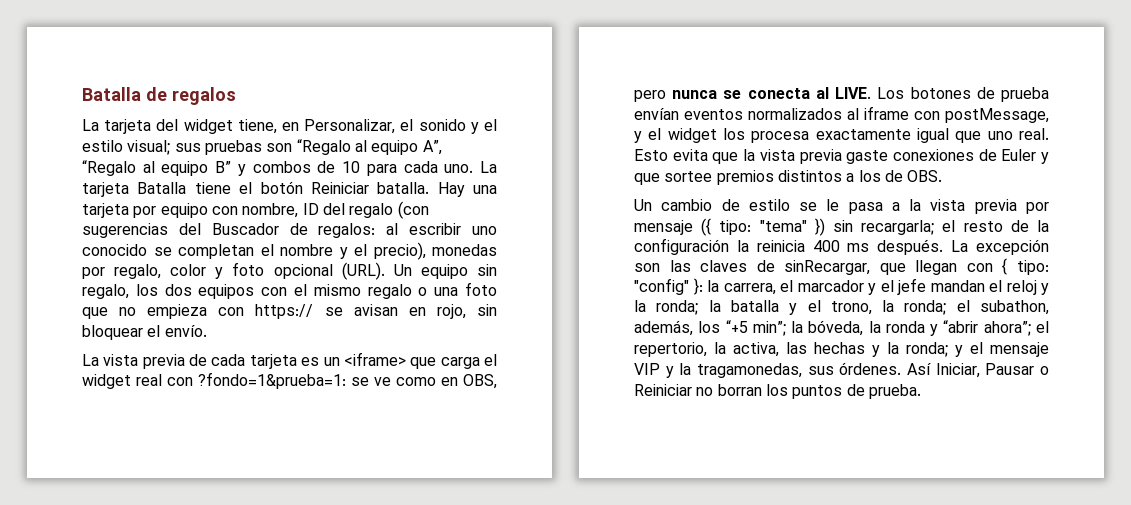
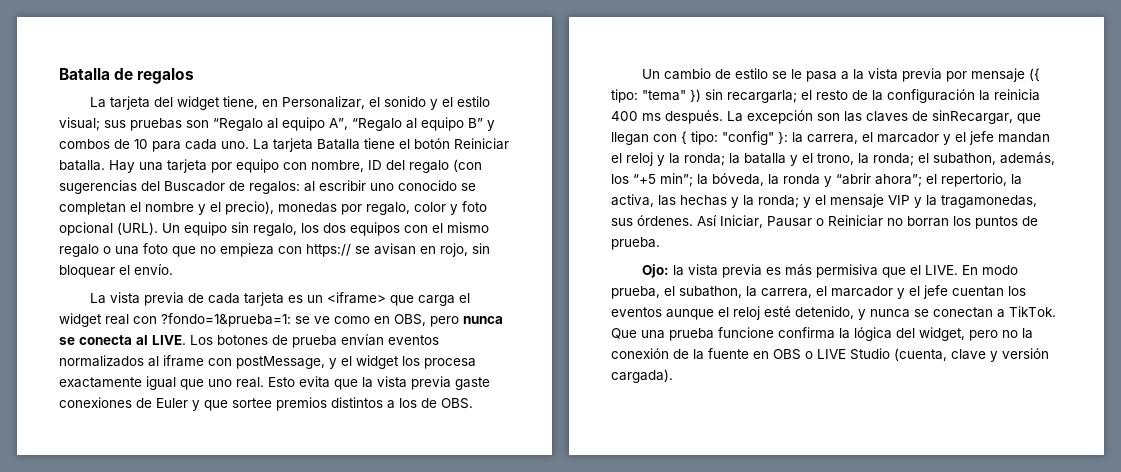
(921, 391) none -> [642,264,1019,278] [611,285,1026,299] [611,306,1056,320] [611,327,1033,341] [611,348,1049,362] [611,369,673,383] // Ojo: la vista previa es más permisiva que el LIVE. En modo prueba, el subathon, la carrera, el marcador y el jefe cuentan los eventos aunque el reloj esté detenido, y nunca se conectan a TikTok. Que una prueba funcione confirma la lógica del widget, pero no la conexión de la fuente en OBS o LIVE Studio (cuenta, clave y versión cargada).

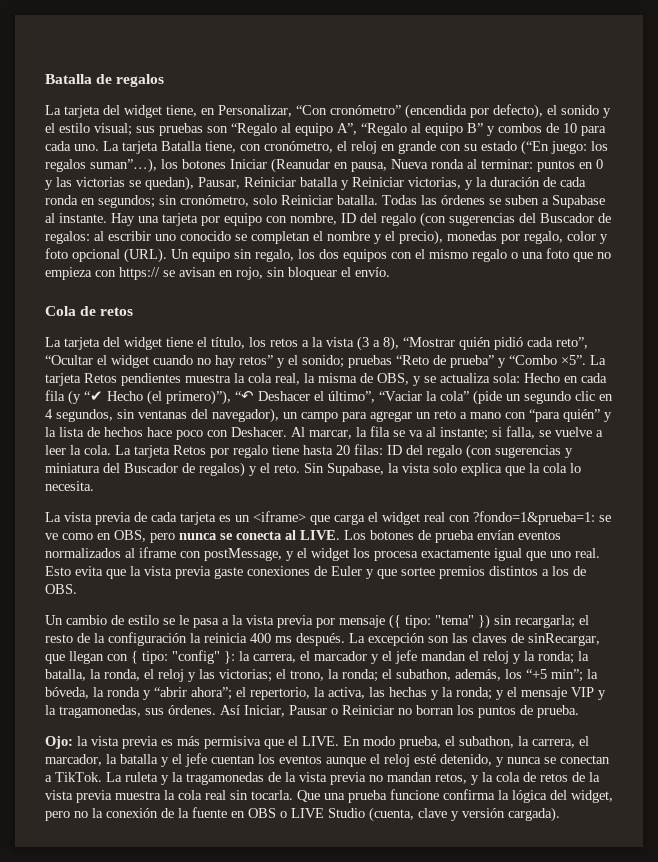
(366, 102) none -> [296,104,543,119] “Con cronómetro” (encendida por defecto),
[364,138,509,150] [59,160,105,171] tiene el botón Reiniciar batalla. -> [205,140,608,155] [45,158,603,173] [45,176,586,191] [45,195,605,208] [45,213,107,223] tiene, con cronómetro, el reloj en grande con su estado (“En juego: los regalos suman”…), los botones Iniciar (Reanudar en pausa, Nueva ronda al terminar: puntos en 0 y las victorias se quedan), Pausar, Reiniciar batalla y Reiniciar victorias, y la duración de cada ronda en segundos; sin cronómetro, solo Reiniciar batalla. Todas las órdenes se suben a Supabase al instante.
(173, 269) none -> [45,306,134,316] [45,336,588,351] [45,355,606,368] [45,373,607,386] [45,390,613,405] [45,408,612,423] [45,426,603,440] [45,444,573,459] [45,462,581,477] [45,481,94,491] // Cola de retos // La tarjeta del widget tiene el título, los retos a la vista (3 a 8), “Mostrar quién pidió cada reto”, “Ocultar el widget cuando no hay retos” y el sonido; pruebas “Reto de prueba” y “Combo ×5”. La tarjeta Retos pendientes muestra la cola real, la misma de OBS, y se actualiza sola: Hecho en cada fila (y “✔ Hecho (el primero)”), “↶ Deshacer el último”, “Vaciar la cola” (pide un segundo clic en 4 segundos, sin ventanas del navegador), un campo para agregar un reto a mano con “para quién” y la lista de hechos hace poco con Deshacer. Al marcar, la fila se va al instante; si falla, se vuelve a leer la cola. La tarjeta Retos por regalo tiene hasta 20 filas: ID del regalo (con sugerencias y miniatura del Buscador de regalos) y el reto. Sin Supabase, la vista solo explica que la cola lo necesita.
[744,153,798,166] batalla y -> [45,669,272,682] batalla, la ronda, el reloj y las victorias;
[831,286,893,297] marcador -> [45,754,158,766] marcador, la batalla
(1056, 311) none -> [106,772,600,785] [45,790,293,803] La ruleta y la tragamonedas de la vista previa no mandan retos, y la cola de retos de la vista previa muestra la cola real sin tocarla.

